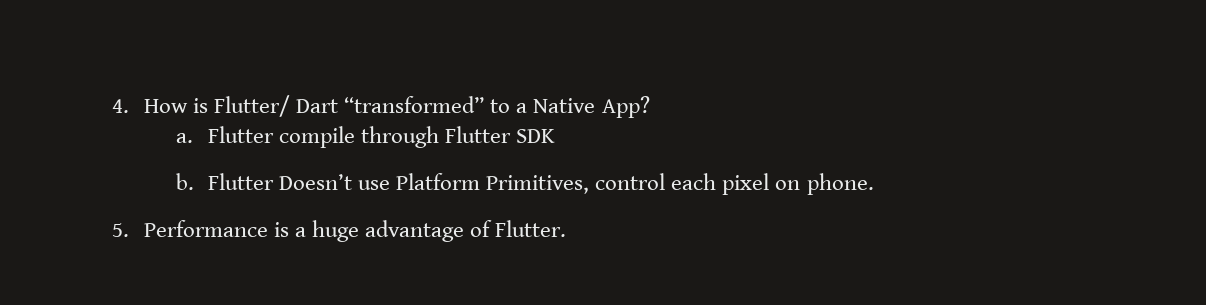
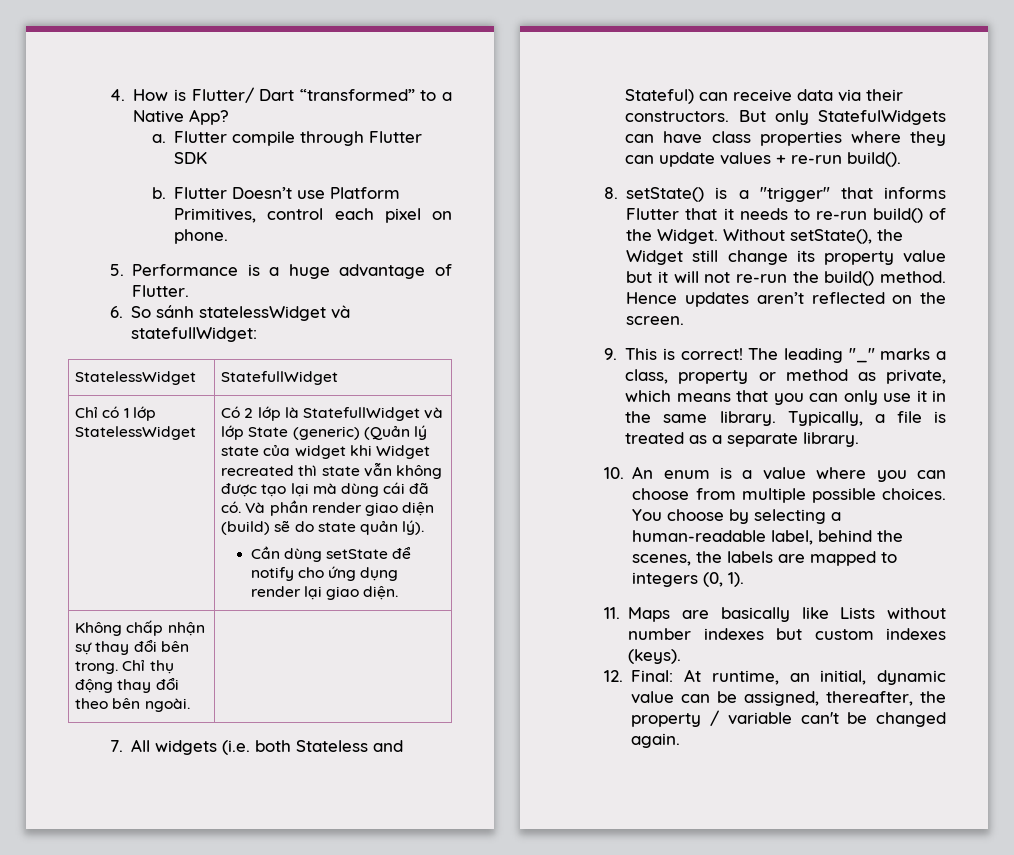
(567, 228) none -> [109,305,351,321] [131,327,258,342] [75,371,197,385] [221,371,339,385] [75,406,156,421] [75,426,197,440] [221,406,444,421] [221,425,427,440] [221,444,430,459] [221,462,442,479] [221,482,430,497] [221,500,435,516] [221,520,425,535] [250,546,412,562] [250,566,399,581] [250,586,399,600] [75,620,205,636] [75,639,189,655] [75,659,174,674] [75,677,179,693] [75,698,190,712] [109,739,404,755] [625,89,904,104] [625,110,946,125] [625,131,946,146] [625,152,902,167] [603,187,946,202] [626,208,946,223] [626,229,904,244] [626,250,946,265] [626,271,946,286] [626,292,946,307] [626,316,685,325] [603,348,946,363] [625,369,946,384] [625,390,946,405] [625,411,947,426] [625,432,860,447] [603,466,946,482] [632,488,946,503] [632,509,842,524] [632,530,904,545] [632,551,898,566] [632,572,745,587] [603,607,946,622] [628,628,946,640] [628,649,682,664] [603,669,946,685] [631,691,946,706] [631,710,946,727] [631,733,681,748] // 6. So sánh statelessWidget và statefullWidget: // StatelessWidget | StatefullWidget // Chỉ có 1 lớp StatelessWidget | Có 2 lớp là StatefullWidget và lớp State (generic) (Quản lý state của widget khi Widget recreated thì state vẫn không được tạo lại mà dùng cái đã có. Và phần render giao diện (build) sẽ do state quản lý). // Cần dùng setState để notify cho ứng dụng render lại giao diện. // Không chấp nhận sự thay đổi bên trong. Chỉ thụ động thay đổi theo bên ngoài. | // 7. All widgets (i.e. both Stateless and Stateful) can receive data via their constructors. But only StatefulWidgets can have class properties where they can update values + re-run build(). // 8. setState() is a "trigger" that informs Flutter that it needs to re-run build() of the Widget. Without setState(), the Widget still change its property value but it will not re-run the build() method. Hence updates aren’t reflected on the screen. // 9. This is correct! The leading "_" marks a class, property or method as private, which means that you can only use it in the same library. Typically, a file is treated as a separate library. // 10. An enum is a value where you can choose from multiple possible choices. You choose by selecting a human-readable label, behind the scenes, the labels are mapped to integers (0, 1). // 11. Maps are basically like Lists without number indexes but custom indexes (keys). // 12. Final: At runtime, an initial, dynamic value can be assigned, thereafter, the property / variable can't be changed again.

